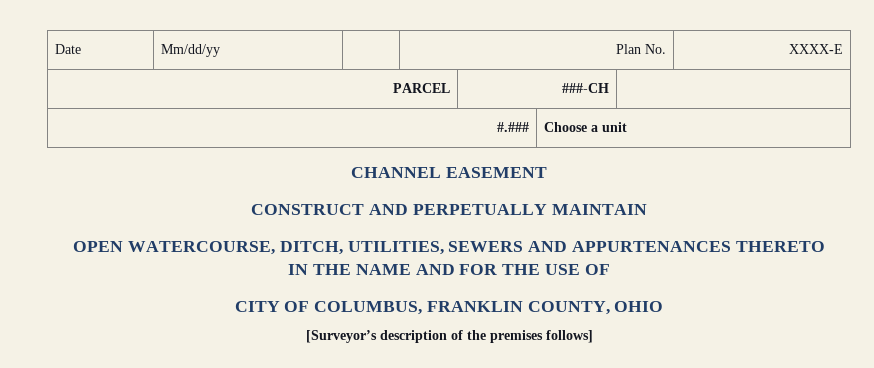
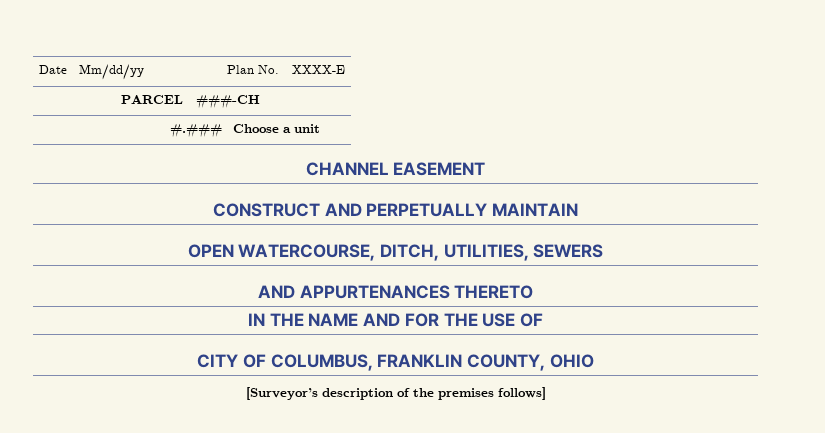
(524, 246) none -> (604, 251) //

